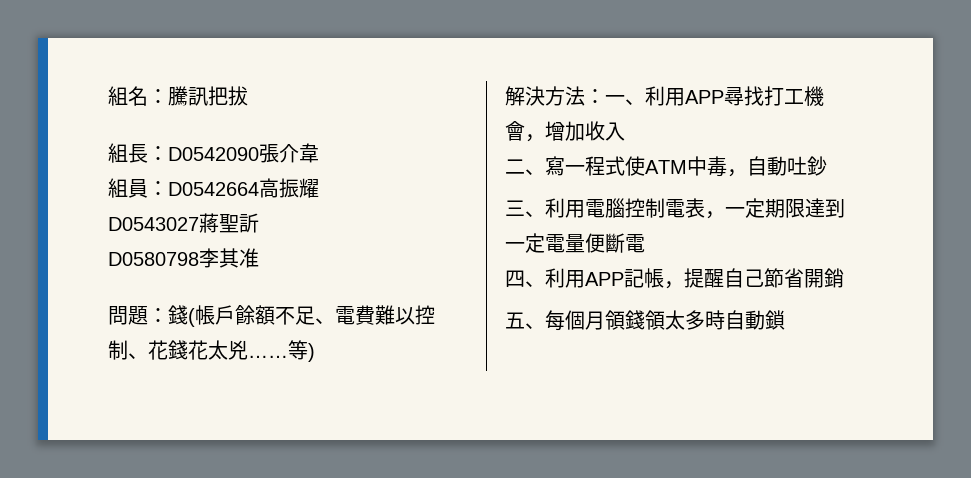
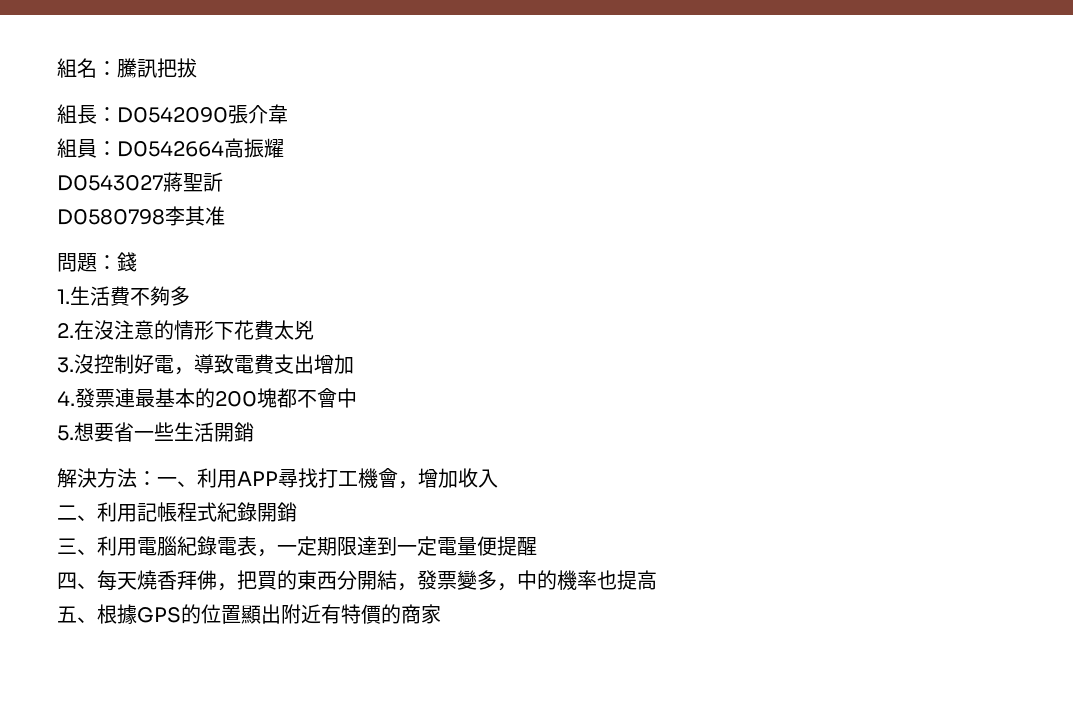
[188,305,435,327] [108,340,315,362] (帳戶餘額不足、電費難以控制、花錢花太兇……等) -> [57,286,190,306] [57,320,314,340] [57,354,354,375] [57,388,357,408] [57,422,254,442] // 1.生活費不夠多 // 2.在沒注意的情形下花費太兇 // 3.沒控制好電，導致電費支出增加 // 4.發票連最基本的200塊都不會中 // 5.想要省一些生活開銷
[545,156,827,177] 寫一程式使ATM中毒，自動吐鈔 -> [97,502,297,522] 利用記帳程式紀錄開銷
[625,198,665,218] 控制 -> [177,536,217,556] 紀錄
[605,233,645,253] 斷電 -> [497,536,537,556] 提醒
[545,268,844,289] [505,310,785,331] 利用APP記帳，提醒自己節省開銷 // 五、每個月領錢領太多時自動鎖 -> [97,570,657,591] [57,604,441,624] 每天燒香拜佛，把買的東西分開結，發票變多，中的機率也提高 // 五、根據GPS的位置顯出附近有特價的商家

